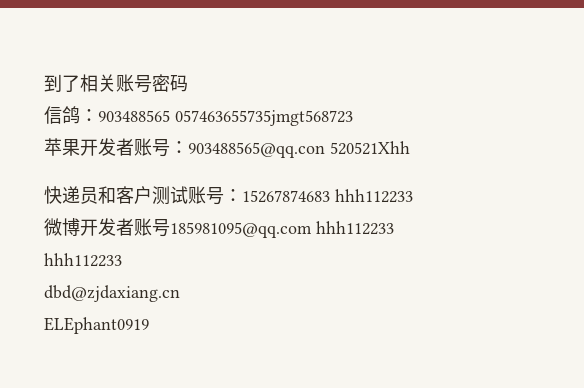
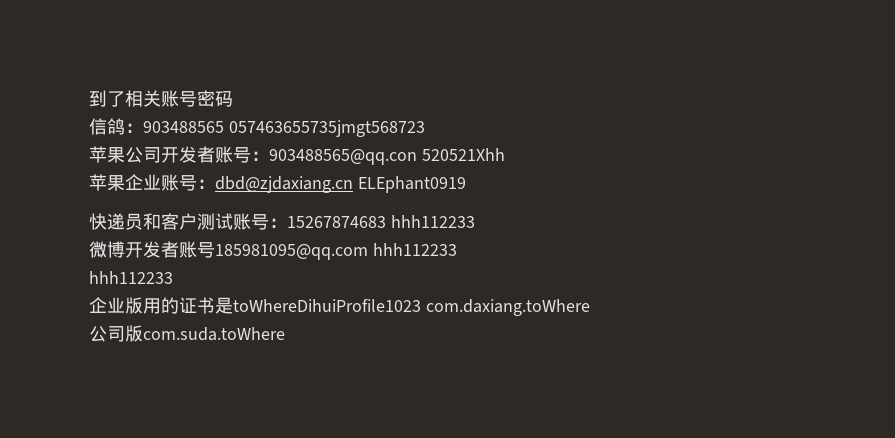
(80, 147) none -> [125,147,161,163] 公司
(410, 148) none -> [89,174,466,193] // 苹果企业账号：dbd@zjdaxiang.cn ELEphant0919
[44,285,180,302] [44,317,149,334] dbd@zjdaxiang.cn // ELEphant0919 -> [89,297,590,316] [89,325,285,342] 企业版用的证书是toWhereDihuiProfile1023 com.daxiang.toWhere // 公司版com.suda.toWhere

